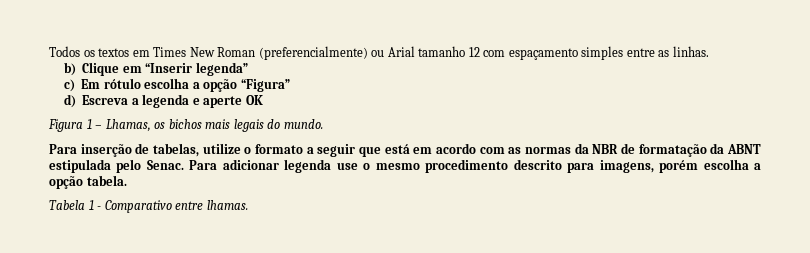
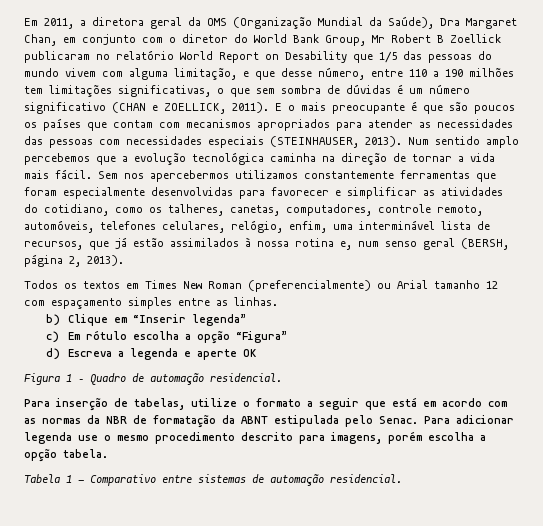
(49, 51) none -> [24,16,517,29] [24,34,501,46] [24,50,492,63] [24,67,514,80] [24,84,470,97] [24,101,515,114] [24,118,513,131] [24,136,519,148] [24,152,495,165] [24,169,496,182] [24,187,503,199] [24,204,483,216] [24,220,490,233] [24,237,509,250] [24,254,124,267] Em 2011, a diretora geral da OMS (Organização Mundial da Saúde), Dra Margaret Chan, em conjunto com o diretor do World Bank Group, Mr Robert B Zoellick publicaram no relatório World Report on Desability que 1/5 das pessoas do mundo vivem com alguma limitação, e que desse número, entre 110 a 190 milhões tem limitações significativas, o que sem sombra de dúvidas é um número significativo (CHAN e ZOELLICK, 2011). E o mais preocupante é que são poucos os países que contam com mecanismos apropriados para atender as necessidades das pessoas com necessidades especiais (STEINHAUSER, 2013). Num sentido amplo percebemos que a evolução tecnológica caminha na direção de tornar a vida mais fácil. Sem nos apercebermos utilizamos constantemente ferramentas que foram especialmente desenvolvidas para favorecer e simplificar as atividades do cotidiano, como os talheres, canetas, computadores, controle remoto, automóveis, telefones celulares, relógio, enfim, uma interminável lista de recursos, que já estão assimilados à nossa rotina e, num senso geral (BERSH, página 2, 2013). //
[105,119,323,132] Lhamas, os bichos mais legais do mundo. -> [90,373,282,385] Quadro de automação residencial.
[206,200,248,210] lhamas. -> [198,474,402,486] sistemas de automação residencial.

